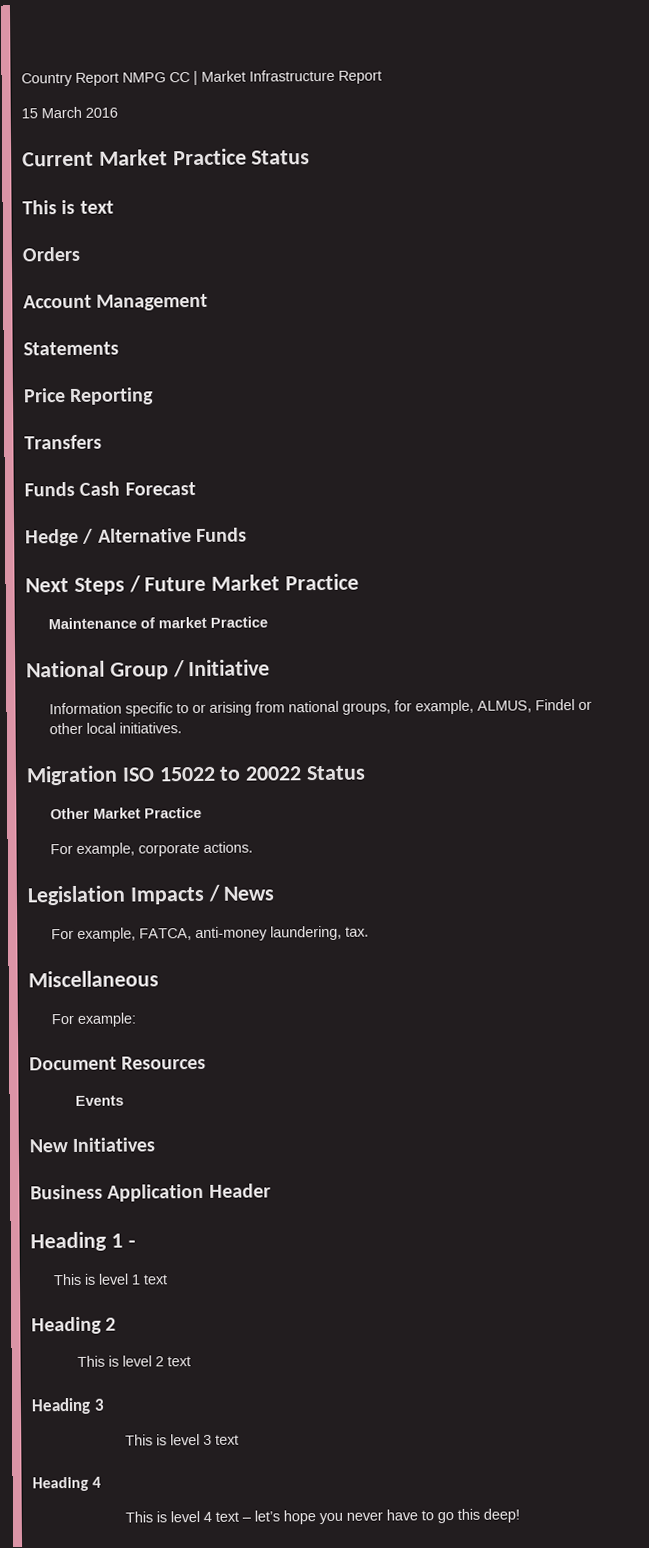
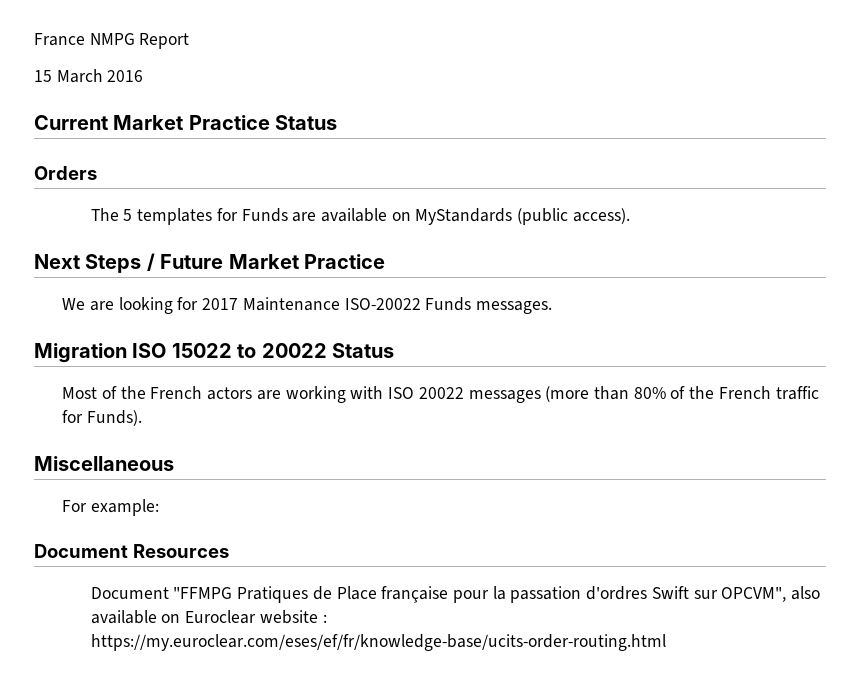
[21,69,335,87] Country Report NMPG CC | Market Infrastructure -> [34,33,135,46] France NMPG
[22,199,114,215] [22,246,80,262] [23,293,209,311] [23,341,119,356] [23,387,155,405] [24,434,102,450] [24,481,196,497] [25,527,247,547] This is text // Orders // Account Management // Statements // Price Reporting // Transfers // Funds Cash Forecast // Hedge / Alternative Funds -> [34,166,97,180] [90,208,630,225] Orders // The 5 templates for Funds are available on MyStandards (public access).
[48,616,269,630] [26,659,271,680] [49,699,593,717] [49,722,183,735] Maintenance of market Practice // National Group / Initiative // Information specific to or arising from national groups, for example, ALMUS, Findel or other local initiatives. -> [62,297,553,314] We are looking for 2017 Maintenance ISO-20022 Funds messages.
[50,806,203,820] [50,841,254,857] [27,884,275,906] [51,925,370,942] Other Market Practice // For example, corporate actions. // Legislation Impacts / News // For example, FATCA, anti-money laundering, tax. -> [62,386,819,403] [62,410,143,426] Most of the French actors are working with ISO 20022 messages (more than 80% of the French traffic for Funds).
[75,1095,125,1106] [29,1137,156,1153] [30,1183,271,1202] [30,1231,136,1252] [53,1273,169,1286] [31,1316,117,1335] [77,1355,192,1367] [31,1397,104,1415] [124,1434,239,1446] [32,1476,102,1492] [124,1508,520,1525] Events // New Initiatives // Business Application Header // Heading 1 - // This is level 1 text // Heading 2 // This is level 2 text // Heading 3 // This is level 3 text // Heading 4 // This is level 4 text – let’s hope you never have to go this deep! -> [90,586,821,603] [90,610,327,624] [90,634,666,651] Document "FFMPG Pratiques de Place française pour la passation d'ordres Swift sur OPCVM", also available on Euroclear website : https://my.euroclear.com/eses/ef/fr/knowledge-base/ucits-order-routing.html

